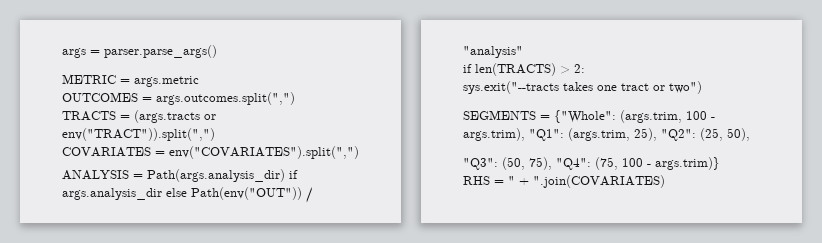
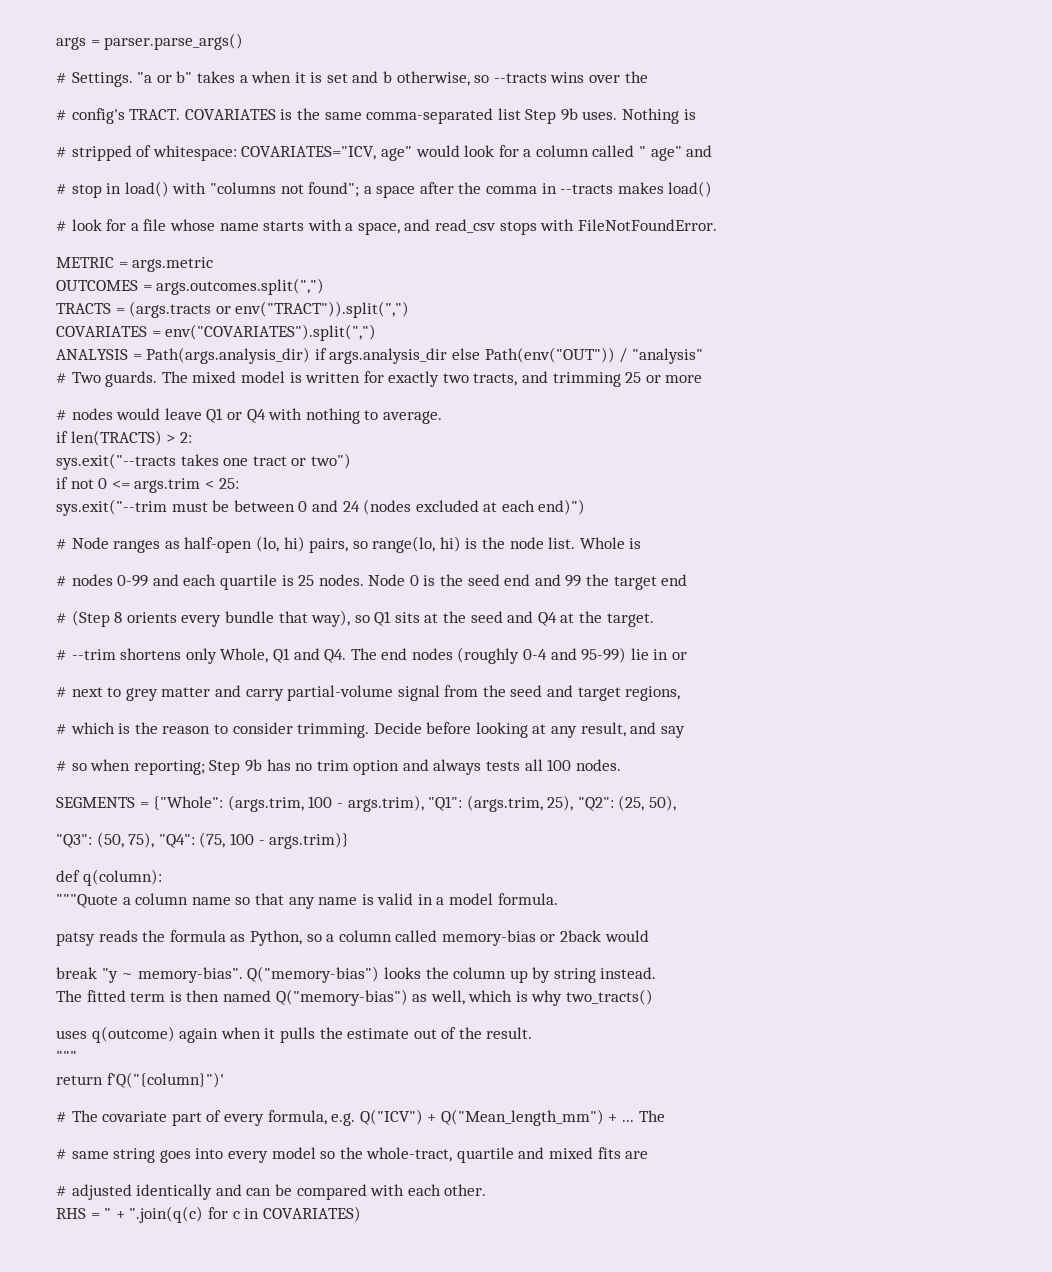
(217, 51) none -> [56,71,648,87] [56,108,696,124] [56,145,713,161] [56,181,713,198] [56,219,717,235] // # Settings. "a or b" takes a when it is set and b otherwise, so --tracts wins over the // # config's TRACT. COVARIATES is the same comma-separated list Step 9b uses. Nothing is // # stripped of whitespace: COVARIATES="ICV, age" would look for a column called " age" and // # stop in load() with "columns not found"; a space after the comma in --tracts makes load() // # look for a file whose name starts with a space, and read_csv stops with FileNotFoundError.
(523, 52) none -> [56,371,703,387] [56,408,442,424] // # Two guards. The mixed model is written for exactly two tracts, and trimming 25 or more // # nodes would leave Q1 or Q4 with nothing to average.
(702, 87) none -> [56,477,239,493] [56,499,586,516] [56,536,642,553] [56,574,688,590] [56,610,654,627] [56,647,688,664] [56,685,681,701] [56,722,685,738] [56,759,621,775] // if not 0 <= args.trim < 25: // sys.exit("--trim must be between 0 and 24 (nodes excluded at each end)") // # Node ranges as half-open (lo, hi) pairs, so range(lo, hi) is the node list. Whole is // # nodes 0-99 and each quartile is 25 nodes. Node 0 is the seed end and 99 the target end // # (Step 8 orients every bundle that way), so Q1 sits at the seed and Q4 at the target. // # --trim shortens only Whole, Q1 and Q4. The end nodes (roughly 0-4 and 95-99) lie in or // # next to grey matter and carry partial-volume signal from the seed and target regions, // # which is the reason to consider trimming. Decide before looking at any result, and say // # so when reporting; Step 9b has no trim option and always tests all 100 nodes.
(720, 163) none -> [56,869,162,886] [56,893,558,909] [56,930,649,946] [56,966,657,983] [56,989,654,1006] [56,1026,533,1043] [56,1051,77,1062] [56,1072,224,1088] [56,1109,665,1126] [56,1147,649,1163] [56,1184,487,1200] // def q(column): // """Quote a column name so that any name is valid in a model formula. // patsy reads the formula as Python, so a column called memory-bias or 2back would // break "y ~ memory-bias". Q("memory-bias") looks the column up by string instead. // The fitted term is then named Q("memory-bias") as well, which is why two_tracts() // uses q(outcome) again when it pulls the estimate out of the result. // """ // return f'Q("{column}")' // # The covariate part of every formula, e.g. Q("ICV") + Q("Mean_length_mm") + ... The // # same string goes into every model so the whole-tract, quartile and mixed fits are // # adjusted identically and can be compared with each other.
[533,175,665,188] ".join(COVARIATES) -> [129,1206,361,1223] ".join(q(c) for c in COVARIATES)

